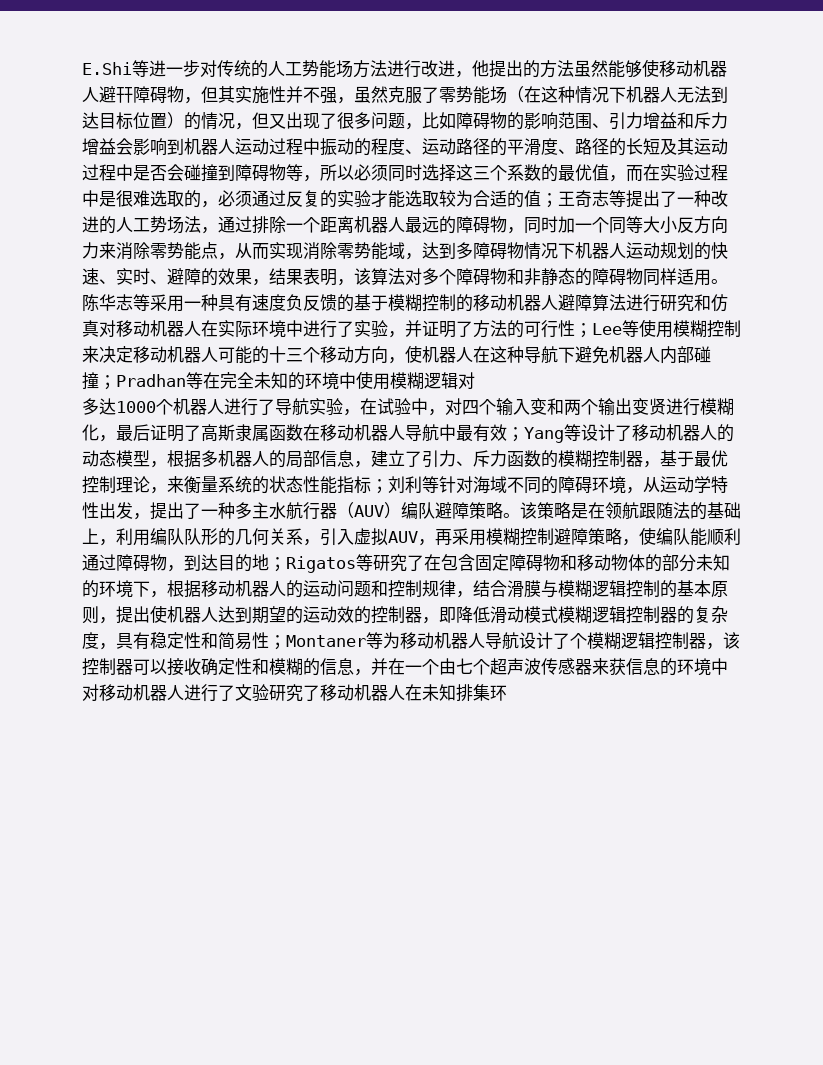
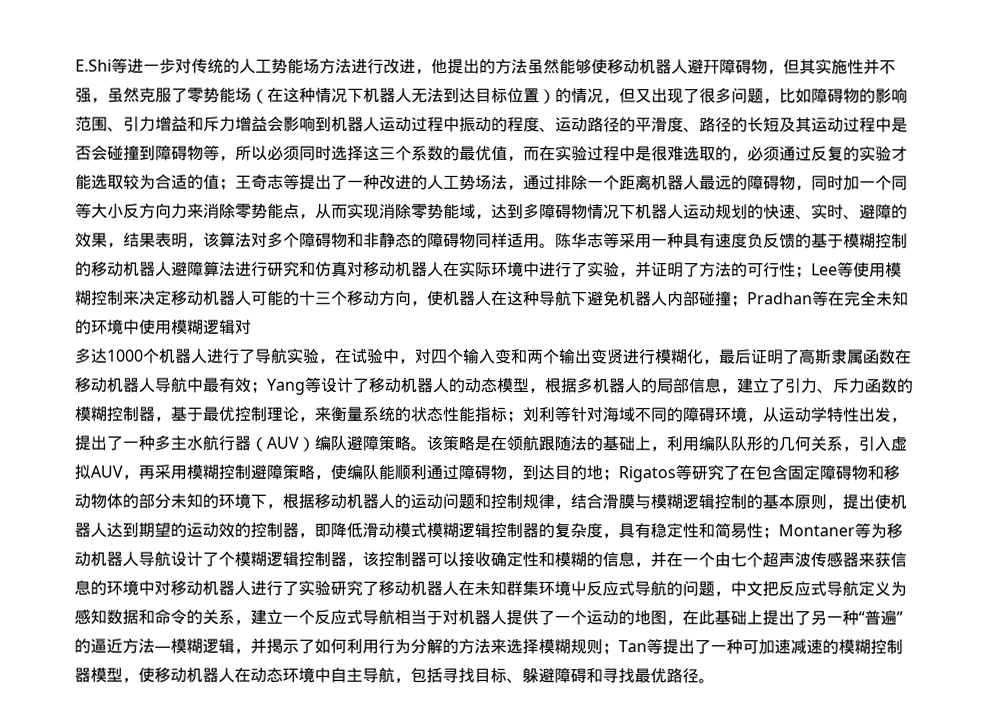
[235,684,252,701] 文 -> [298,579,315,596] 实
[456,684,507,702] 排集环 -> [506,580,907,597] [74,608,903,626] [74,637,903,656] [74,666,715,684] 群集环境屮反应式导航的问题，中文把反应式导航定义为感知数据和命令的关系，建立一个反应式导航相当于对机器人提供了一个运动的地图，在此基础上提出了另一种“普遍”的逼近方法—模糊逻辑，并揭示了如何利用行为分解的方法来选择模糊规则；Tan等提出了一种可加速减速的模糊控制器模型，使移动机器人在动态环境中自主导航，包括寻找目标、躲避障碍和寻找最优路径。

